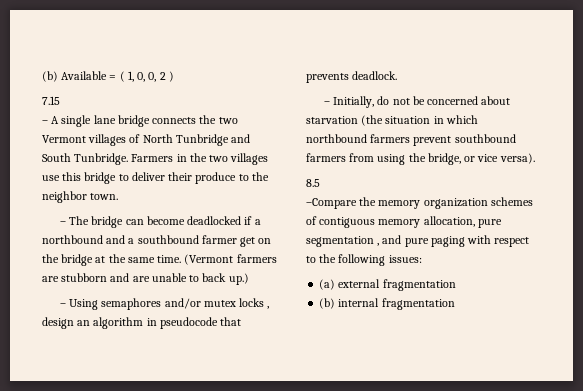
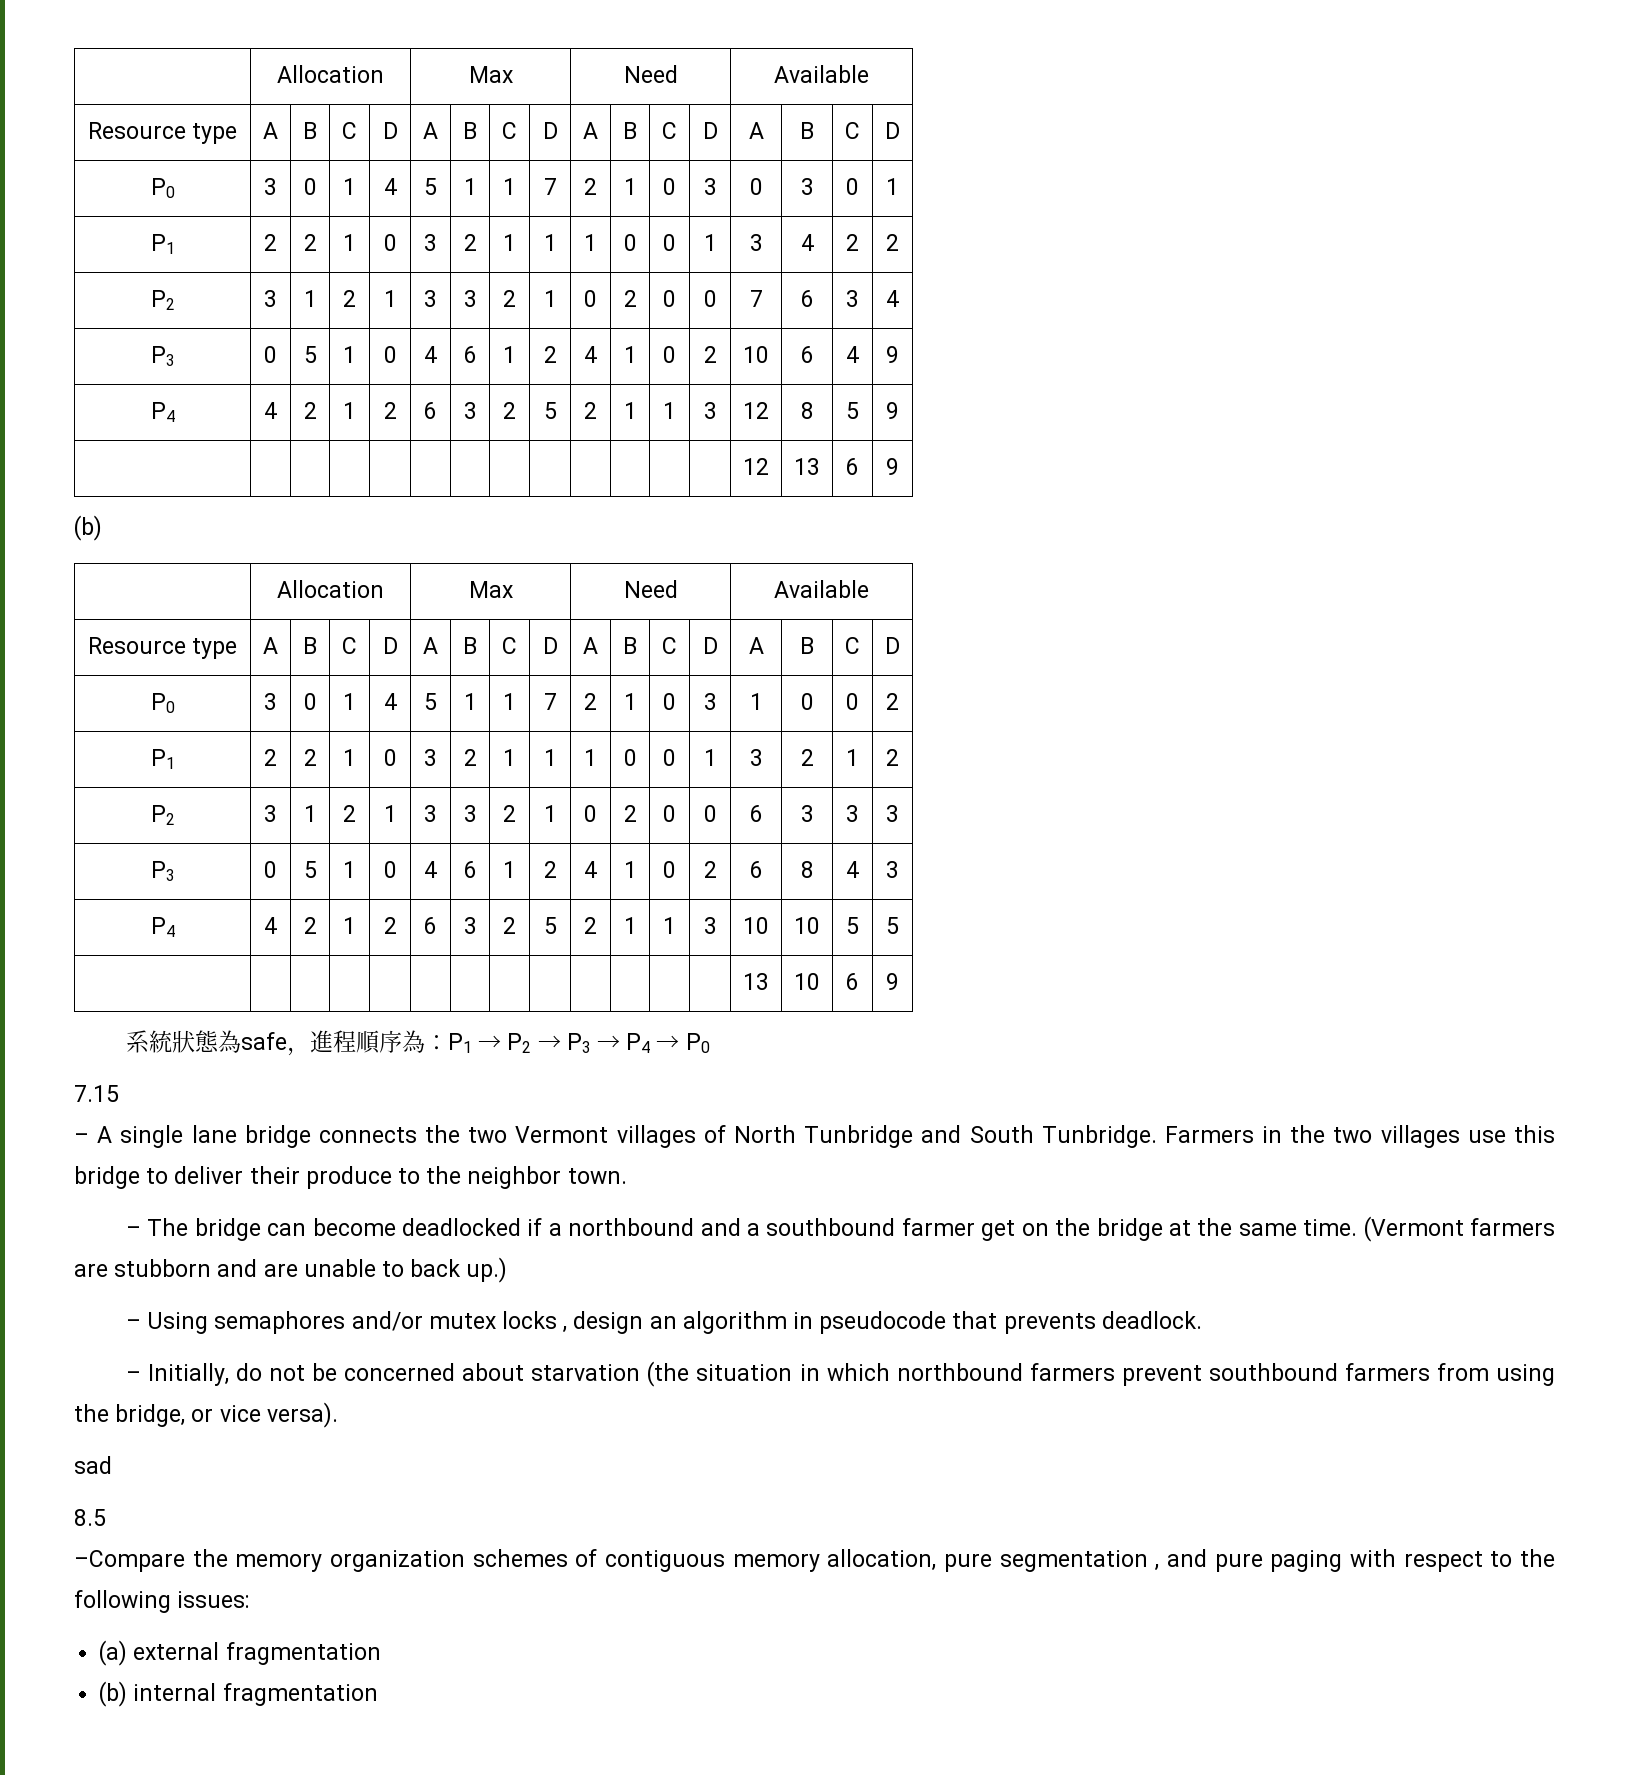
[42,71,174,82] (b) Available = ( 1, 0, 0, 2 ) -> [277,65,384,83] [468,66,513,83] [623,65,678,83] [773,65,869,83] [87,122,238,144] [263,122,278,139] [303,122,317,139] [342,122,357,139] [382,122,398,139] [423,122,438,139] [463,122,477,139] [502,122,517,139] [542,122,558,139] [583,122,598,139] [623,122,637,139] [662,122,677,139] [702,122,718,139] [748,122,764,139] [800,122,814,139] [845,122,860,139] [885,122,900,139] [150,178,175,198] [264,178,277,195] [303,178,317,195] [343,178,356,195] [383,178,397,195] [424,178,437,195] [463,178,477,195] [503,178,516,195] [543,178,557,195] [584,178,597,195] [623,178,637,195] [663,178,676,195] [703,178,717,195] [749,178,763,195] [800,178,814,195] [846,178,859,195] [886,178,899,195] [150,234,175,254] [264,234,277,251] [303,234,317,251] [343,234,356,251] [383,234,397,251] [424,234,437,251] [463,234,477,251] [503,234,516,251] [543,234,557,251] [584,234,597,251] [623,234,637,251] [663,234,676,251] [703,234,717,251] [749,234,763,251] [800,234,814,251] [846,234,859,251] [886,234,899,251] [150,290,175,310] [264,290,277,307] [303,290,317,307] [343,290,356,307] [383,290,397,307] [424,290,437,307] [463,290,477,307] [503,290,516,307] [543,290,557,307] [584,290,597,307] [623,290,637,307] [663,290,676,307] [703,290,717,307] [749,290,763,307] [800,290,814,307] [846,290,859,307] [886,290,899,307] [150,346,175,366] [264,346,277,363] [303,346,317,363] [343,346,356,363] [383,346,397,363] [424,346,437,363] [463,346,477,363] [503,346,516,363] [543,346,557,363] [584,346,597,363] [623,346,637,363] [663,346,676,363] [703,346,717,363] [743,346,769,363] [800,346,814,363] [846,346,859,363] [886,346,899,363] [150,402,175,422] [264,402,277,419] [303,402,317,419] [343,402,356,419] [383,402,397,419] [424,402,437,419] [463,402,477,419] [503,402,516,419] [543,402,557,419] [584,402,597,419] [623,402,637,419] [663,402,676,419] [703,402,717,419] [743,402,769,419] [800,402,814,419] [846,402,859,419] [886,402,899,419] [743,458,769,475] [794,458,820,475] [846,458,859,475] [886,458,899,475] [74,515,102,541] [277,580,384,598] [468,581,513,598] [623,580,678,598] [773,580,869,598] [87,637,238,659] [263,637,278,654] [303,637,317,654] [342,637,357,654] [382,637,398,654] [423,637,438,654] [463,637,477,654] [502,637,517,654] [542,637,558,654] [583,637,598,654] [623,637,637,654] [662,637,677,654] [702,637,718,654] [748,637,764,654] [800,637,814,654] [845,637,860,654] [885,637,900,654] [150,693,175,713] [264,693,277,710] [303,693,317,710] [343,693,356,710] [383,693,397,710] [424,693,437,710] [463,693,477,710] [503,693,516,710] [543,693,557,710] [584,693,597,710] [623,693,637,710] [663,693,676,710] [703,693,717,710] [749,693,763,710] [800,693,814,710] [846,693,859,710] [886,693,899,710] [150,749,175,769] [264,749,277,766] [303,749,317,766] [343,749,356,766] [383,749,397,766] [424,749,437,766] [463,749,477,766] [503,749,516,766] [543,749,557,766] [584,749,597,766] [623,749,637,766] [663,749,676,766] [703,749,717,766] [749,749,763,766] [800,749,814,766] [846,749,859,766] [886,749,899,766] [150,805,175,825] [264,805,277,822] [303,805,317,822] [343,805,356,822] [383,805,397,822] [424,805,437,822] [463,805,477,822] [503,805,516,822] [543,805,557,822] [584,805,597,822] [623,805,637,822] [663,805,676,822] [703,805,717,822] [749,805,763,822] [800,805,814,822] [846,805,859,822] [886,805,899,822] [150,861,175,881] [264,861,277,878] [303,861,317,878] [343,861,356,878] [383,861,397,878] [424,861,437,878] [463,861,477,878] [503,861,516,878] [543,861,557,878] [584,861,597,878] [623,861,637,878] [663,861,676,878] [703,861,717,878] [749,861,763,878] [800,861,814,878] [846,861,859,878] [886,861,899,878] [150,917,175,937] [264,917,277,934] [303,917,317,934] [343,917,356,934] [383,917,397,934] [424,917,437,934] [463,917,477,934] [503,917,516,934] [543,917,557,934] [584,917,597,934] [623,917,637,934] [663,917,676,934] [703,917,717,934] [743,917,769,934] [794,917,820,934] [846,917,859,934] [886,917,899,934] [743,973,769,990] [794,973,820,990] [846,973,859,990] [886,973,899,990] [125,1030,710,1056] | Allocation | Max | Need | Available // Resource type | A | B | C | D | A | B | C | D | A | B | C | D | A | B | C | D // P0 | 3 | 0 | 1 | 4 | 5 | 1 | 1 | 7 | 2 | 1 | 0 | 3 | 0 | 3 | 0 | 1 // P1 | 2 | 2 | 1 | 0 | 3 | 2 | 1 | 1 | 1 | 0 | 0 | 1 | 3 | 4 | 2 | 2 // P2 | 3 | 1 | 2 | 1 | 3 | 3 | 2 | 1 | 0 | 2 | 0 | 0 | 7 | 6 | 3 | 4 // P3 | 0 | 5 | 1 | 0 | 4 | 6 | 1 | 2 | 4 | 1 | 0 | 2 | 10 | 6 | 4 | 9 // P4 | 4 | 2 | 1 | 2 | 6 | 3 | 2 | 5 | 2 | 1 | 1 | 3 | 12 | 8 | 5 | 9 // | | | | | | | | | | | | | 12 | 13 | 6 | 9 // (b) // | Allocation | Max | Need | Available // Resource type | A | B | C | D | A | B | C | D | A | B | C | D | A | B | C | D // P0 | 3 | 0 | 1 | 4 | 5 | 1 | 1 | 7 | 2 | 1 | 0 | 3 | 1 | 0 | 0 | 2 // P1 | 2 | 2 | 1 | 0 | 3 | 2 | 1 | 1 | 1 | 0 | 0 | 1 | 3 | 2 | 1 | 2 // P2 | 3 | 1 | 2 | 1 | 3 | 3 | 2 | 1 | 0 | 2 | 0 | 0 | 6 | 3 | 3 | 3 // P3 | 0 | 5 | 1 | 0 | 4 | 6 | 1 | 2 | 4 | 1 | 0 | 2 | 6 | 8 | 4 | 3 // P4 | 4 | 2 | 1 | 2 | 6 | 3 | 2 | 5 | 2 | 1 | 1 | 3 | 10 | 10 | 5 | 5 // | | | | | | | | | | | | | 13 | 10 | 6 | 9 // 系統狀態為safe，進程順序為：P1 → P2 → P3 → P4 → P0
(535, 158) none -> [74,1456,112,1474] // sad

